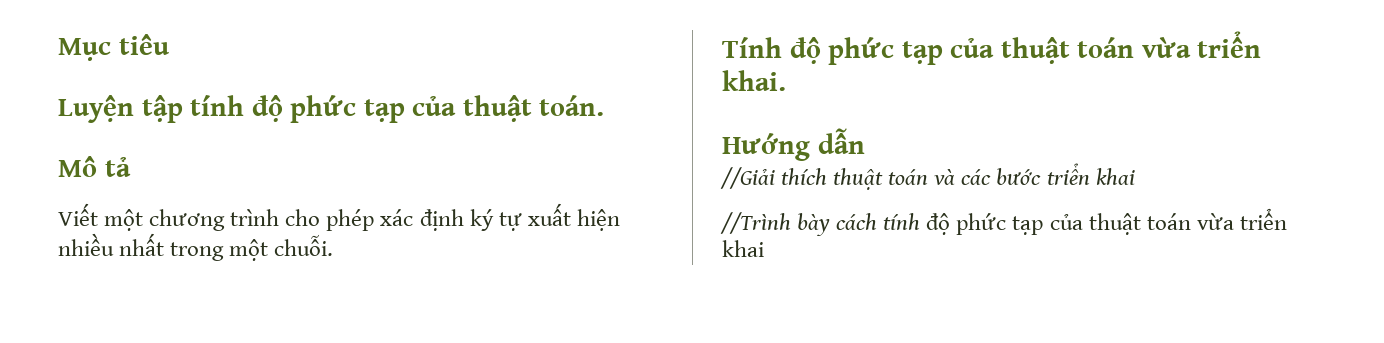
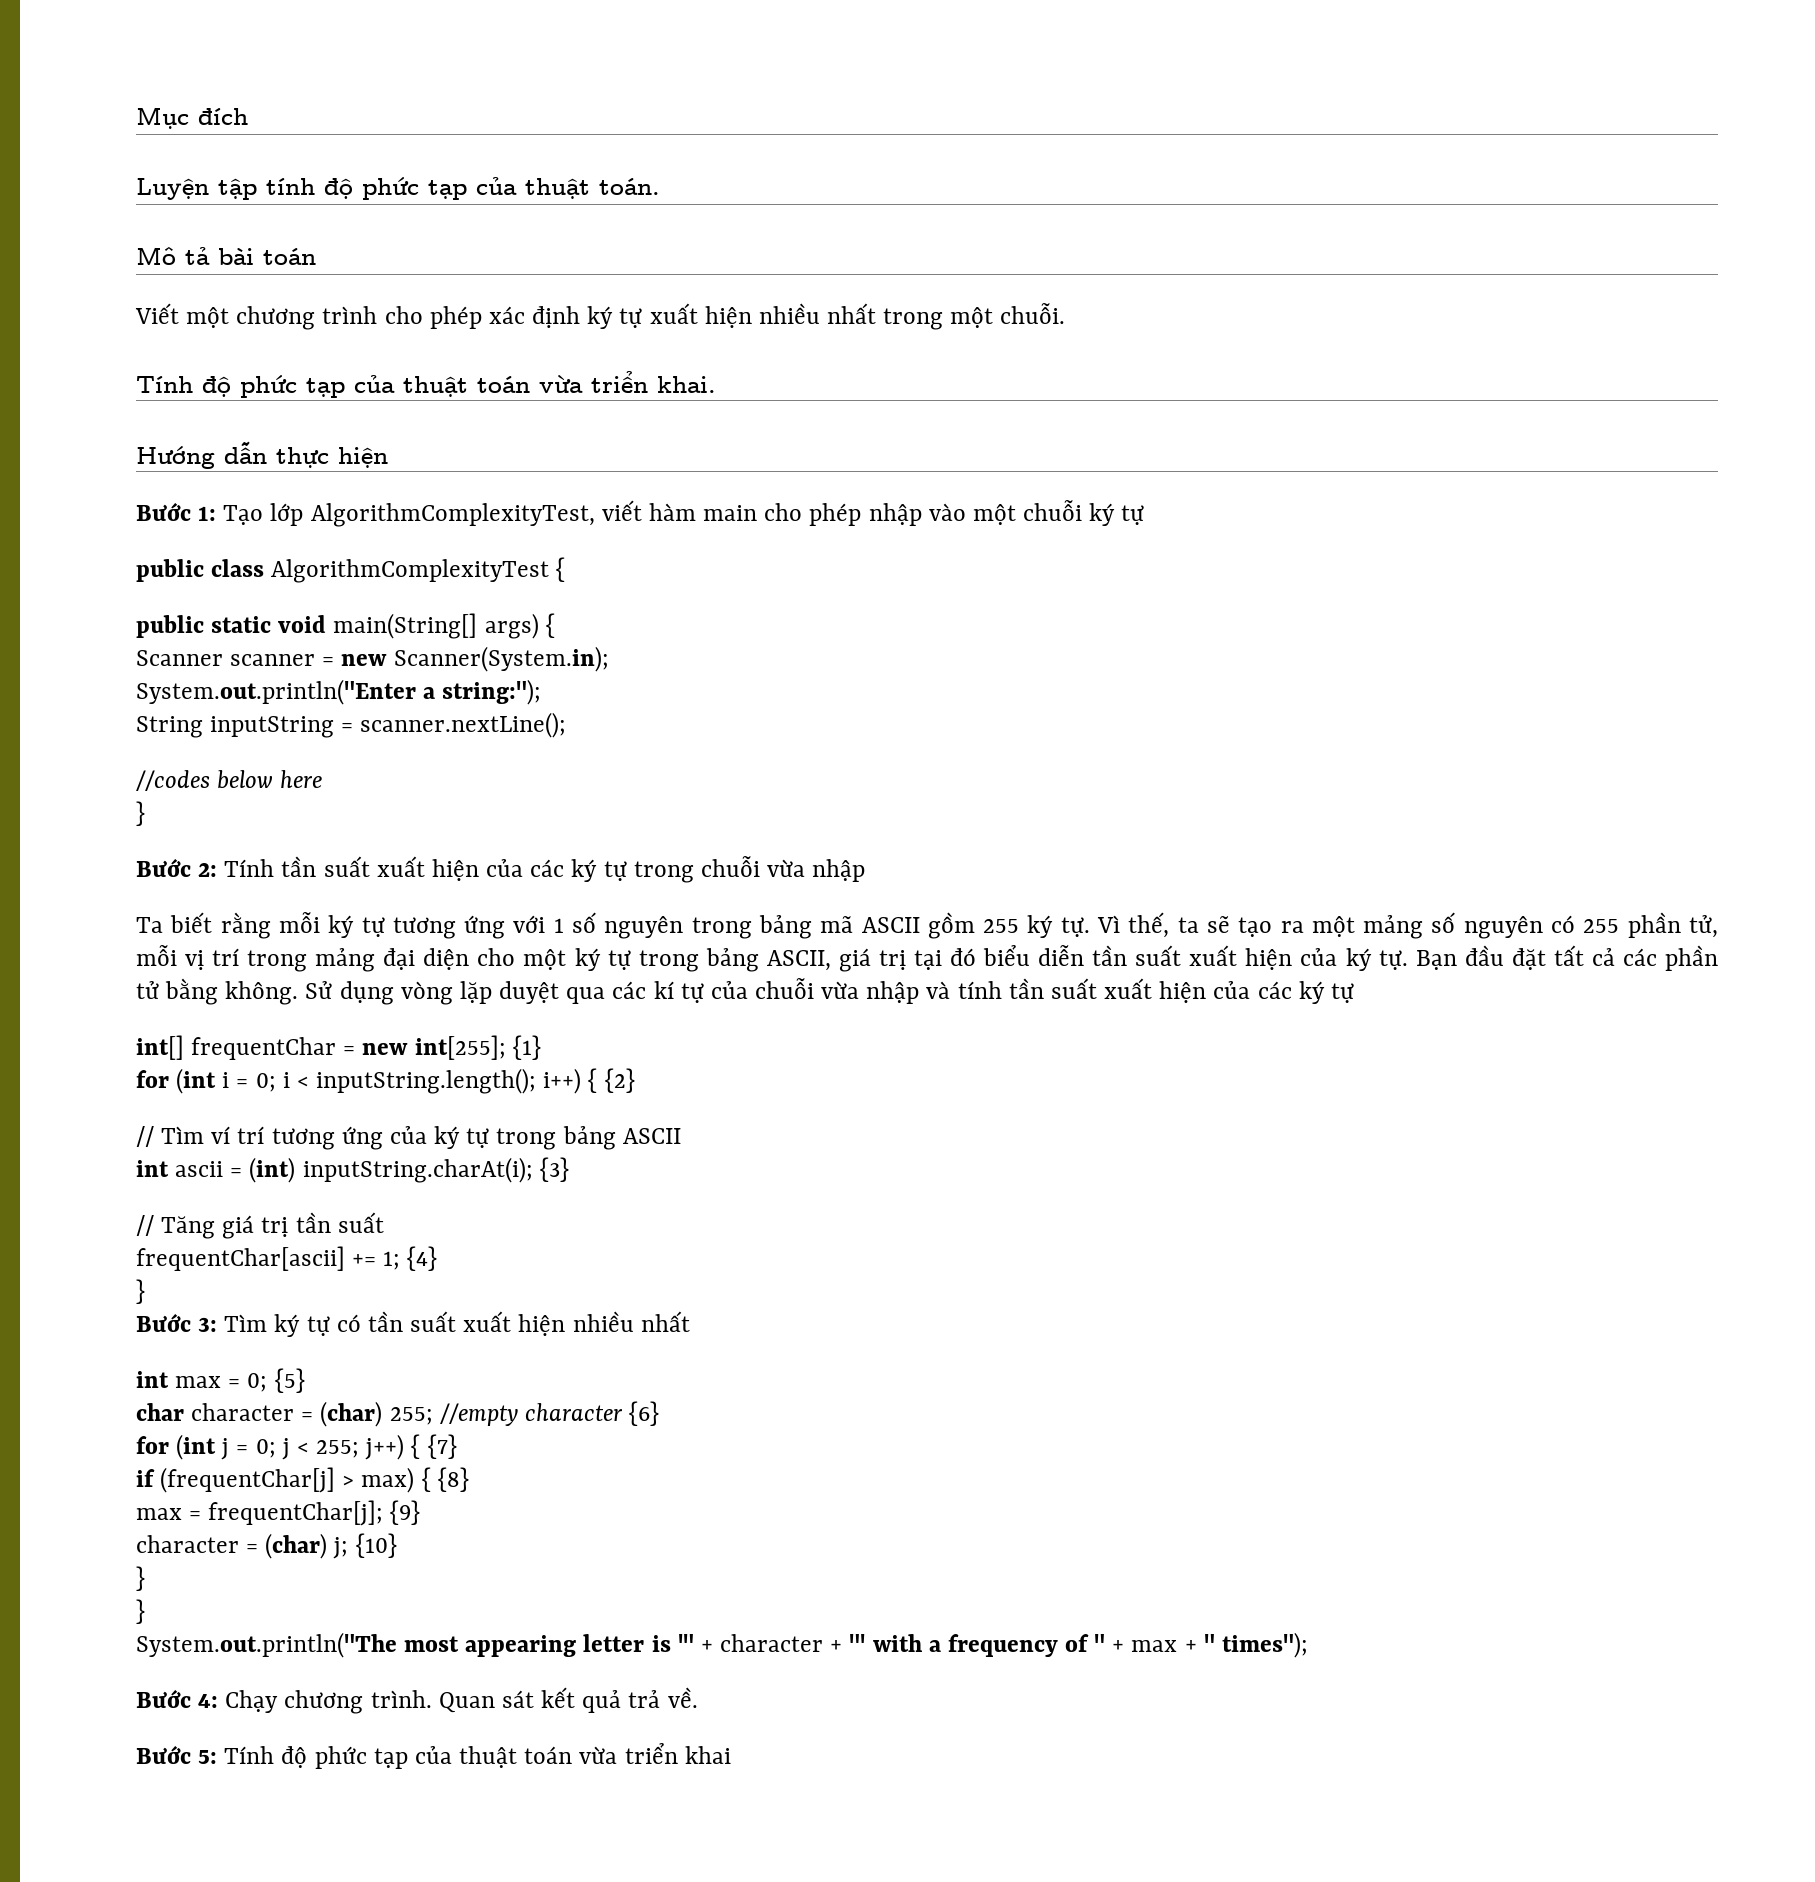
[118,34,169,55] tiêu -> [198,108,248,125] đích
(131, 167) none -> [218,248,316,265] bài toán
[720,163,1135,190] [720,212,921,236] // //Giải thích thuật toán và các bước triển khai // //Trình bày cách tính -> [276,447,388,468] [136,500,1145,527] [136,557,566,583] [136,613,555,639] [136,646,609,672] [136,679,542,705] [136,712,567,738] [136,770,323,791] [136,801,145,826] [136,856,866,883] [136,912,1718,939] [136,945,1718,972] [136,978,1354,1005] [136,1035,541,1060] [136,1068,635,1094] [136,1126,681,1150] [136,1157,569,1183] [136,1212,384,1239] [136,1246,438,1271] [136,1279,145,1304] [136,1311,690,1337] [136,1368,305,1393] [136,1401,660,1427] [136,1434,457,1460] [136,1467,469,1493] [136,1500,421,1526] [136,1533,397,1559] [136,1566,145,1591] [136,1599,145,1624] [136,1632,1308,1658] [136,1687,698,1714] [136,1745,275,1764] thực hiện // Bước 1: Tạo lớp AlgorithmComplexityTest, viết hàm main cho phép nhập vào một chuỗi ký tự // public class AlgorithmComplexityTest { // public static void main(String[] args) { // Scanner scanner = new Scanner(System.in); // System.out.println("Enter a string:"); // String inputString = scanner.nextLine(); // //codes below here // } // Bước 2: Tính tần suất xuất hiện của các ký tự trong chuỗi vừa nhập // Ta biết rằng mỗi ký tự tương ứng với 1 số nguyên trong bảng mã ASCII gồm 255 ký tự. Vì thế, ta sẽ tạo ra một mảng số nguyên có 255 phần tử, mỗi vị trí trong mảng đại diện cho một ký tự trong bảng ASCII, giá trị tại đó biểu diễn tần suất xuất hiện của ký tự. Bạn đầu đặt tất cả các phần tử bằng không. Sử dụng vòng lặp duyệt qua các kí tự của chuỗi vừa nhập và tính tần suất xuất hiện của các ký tự // int[] frequentChar = new int[255]; {1} // for (int i = 0; i < inputString.length(); i++) { {2} // // Tìm ví trí tương ứng của ký tự trong bảng ASCII // int ascii = (int) inputString.charAt(i); {3} // // Tăng giá trị tần suất // frequentChar[ascii] += 1; {4} // } // Bước 3: Tìm ký tự có tần suất xuất hiện nhiều nhất // int max = 0; {5} // char character = (char) 255; //empty character {6} // for (int j = 0; j < 255; j++) { {7} // if (frequentChar[j] > max) { {8} // max = frequentChar[j]; {9} // character = (char) j; {10} // } // } // System.out.println("The most appearing letter is '" + character + "' with a frequency of " + max + " times"); // Bước 4: Chạy chương trình. Quan sát kết quả trả về. // Bước 5: Tính

